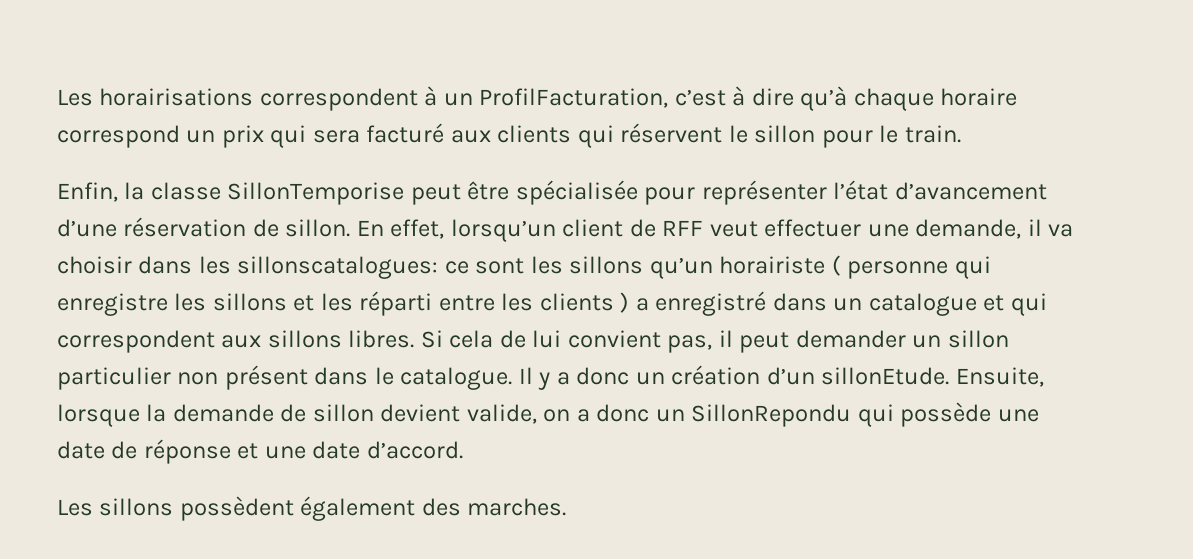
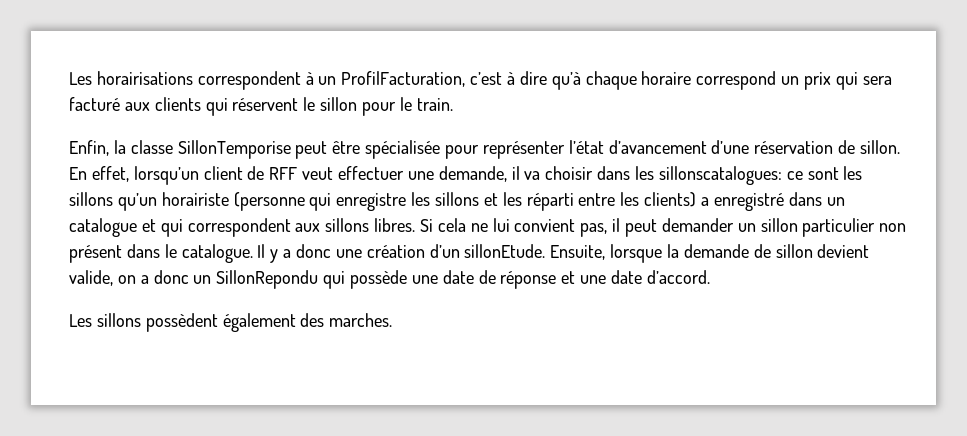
[831,255,949,279] ( personne -> [233,192,305,211] (personne
[539,292,630,313] clients ) -> [644,192,697,207] clients)
[499,330,526,348] de -> [470,223,488,232] ne
[635,372,665,385] un -> [335,249,362,258] une

